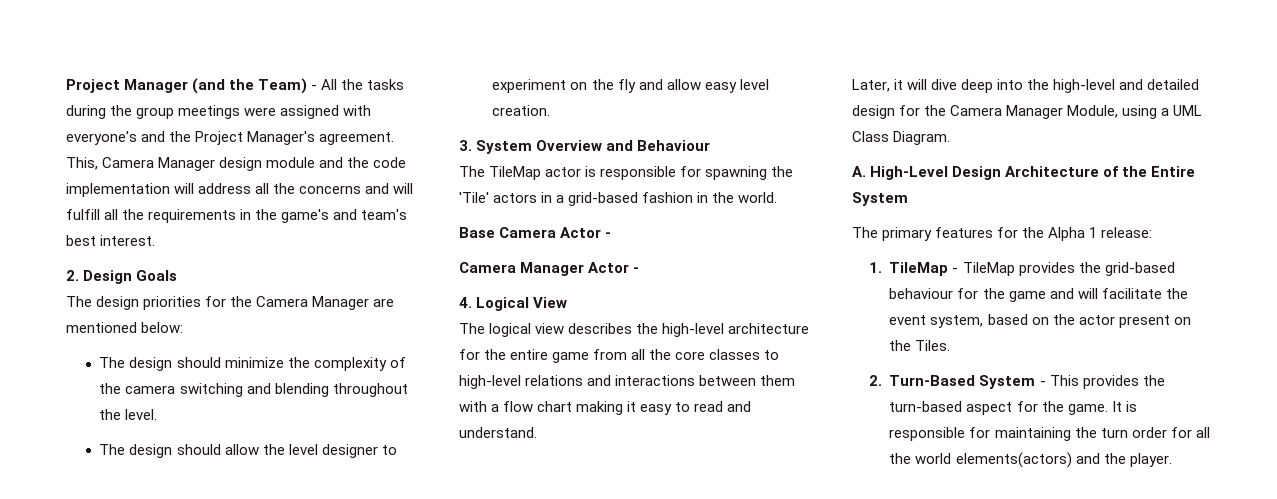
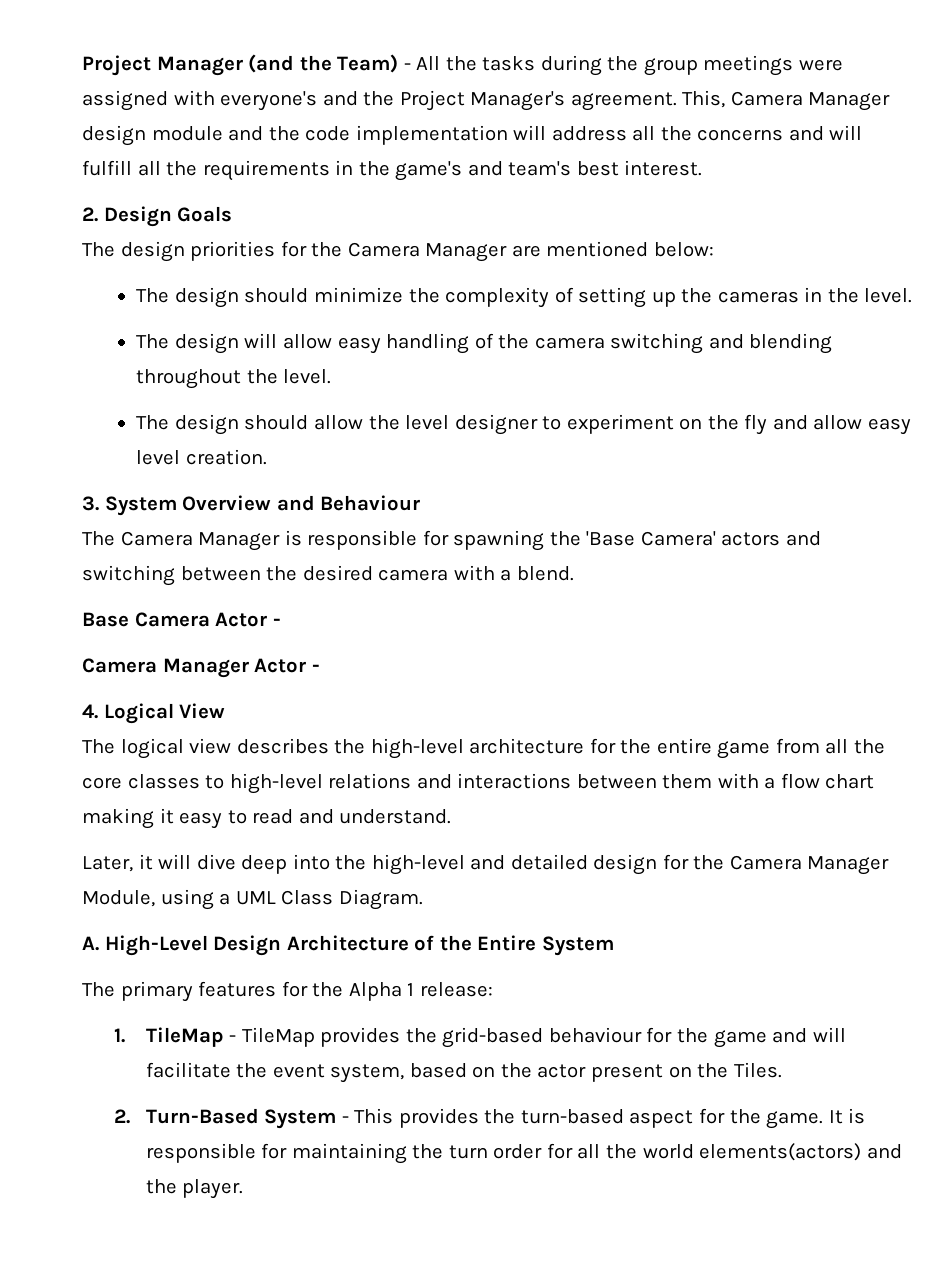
(406, 362) none -> [578,287,913,308] [136,333,494,354] setting up the cameras in the level. // The design will allow easy handling of
[489,166,582,180] TileMap actor -> [120,531,281,551] Camera Manager
[459,192,778,206] 'Tile' actors in a grid-based fashion in the world. -> [586,531,821,546] [82,565,574,586] 'Base Camera' actors and switching between the desired camera with a blend.

